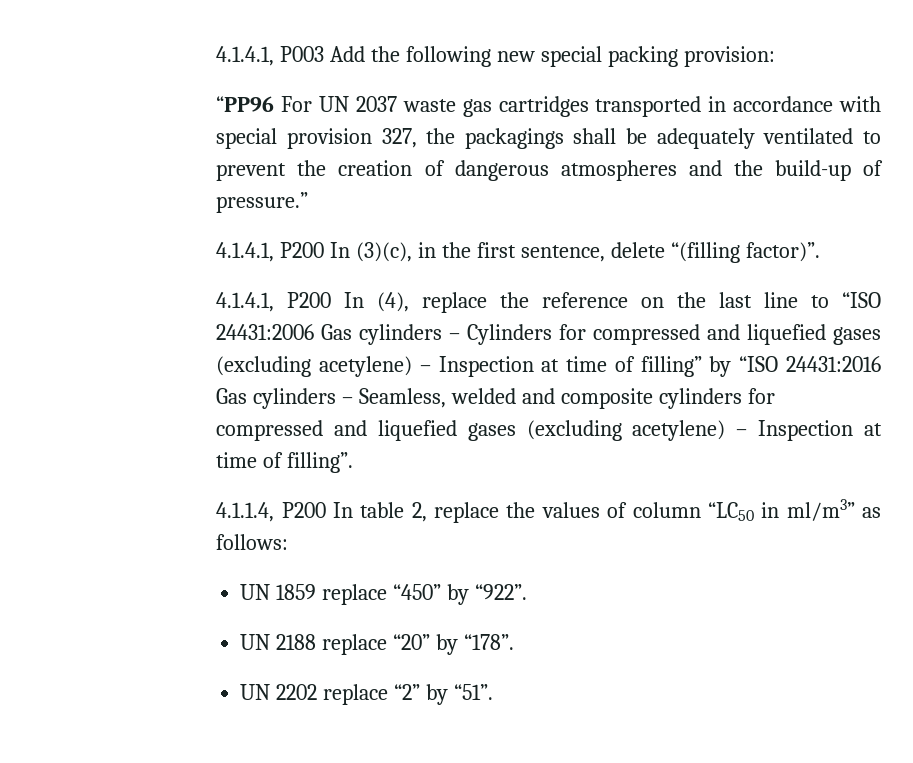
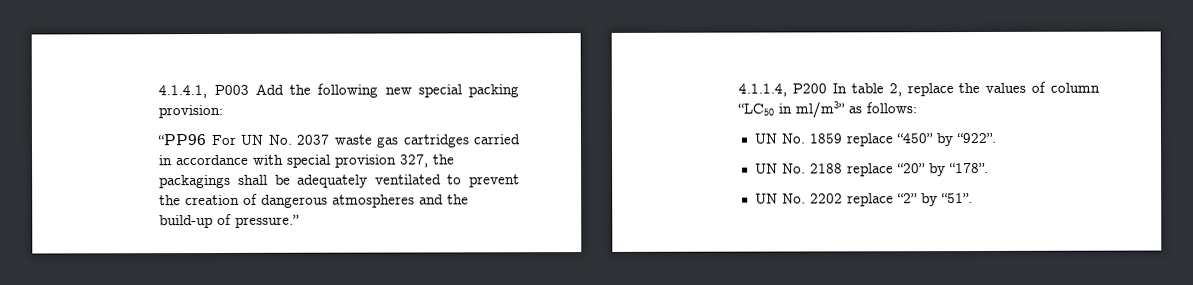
(350, 104) none -> [267,134,293,145] No.
[595,96,702,117] transported -> [472,134,521,145] carried
[216,242,820,263] [216,292,881,313] [216,324,881,345] [216,356,882,377] [216,388,775,409] [216,420,882,441] [216,452,354,473] // 4.1.4.1, P200 In (3)(c), in the first sentence, delete “(filling factor)”. // 4.1.4.1, P200 In (4), replace the reference on the last line to “ISO 24431:2006 Gas cylinders – Cylinders for compressed and liquefied gases (excluding acetylene) – Inspection at time of filling” by “ISO 24431:2016 Gas cylinders – Seamless, welded and composite cylinders for compressed and liquefied gases (excluding acetylene) – Inspection at time of filling”. -> (301, 221) none
(271, 592) none -> [781,133,807,144] No.
(271, 642) none -> [782,163,807,174] No.
(271, 692) none -> [782,193,807,204] No.

